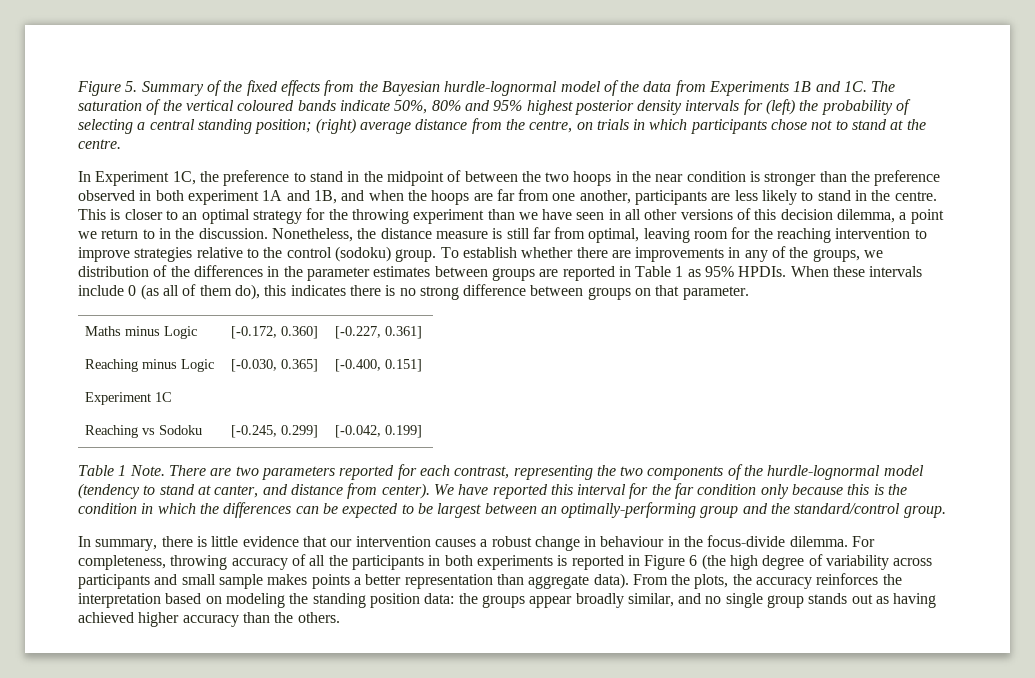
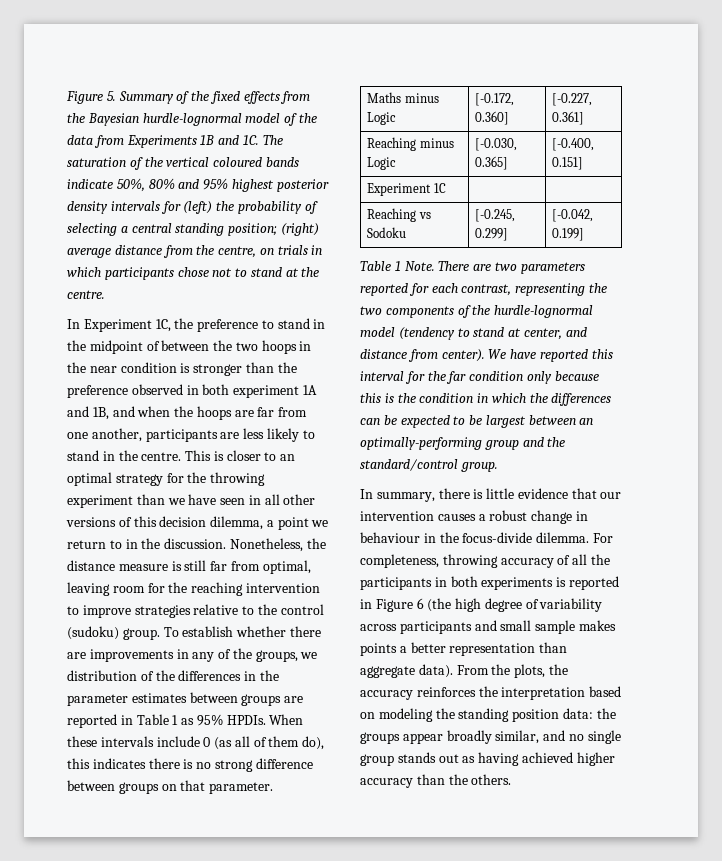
[334,246,391,262] (sodoku) -> [67,626,119,640] (sudoku)
[214,485,259,498] canter, -> [523,328,562,340] center,

